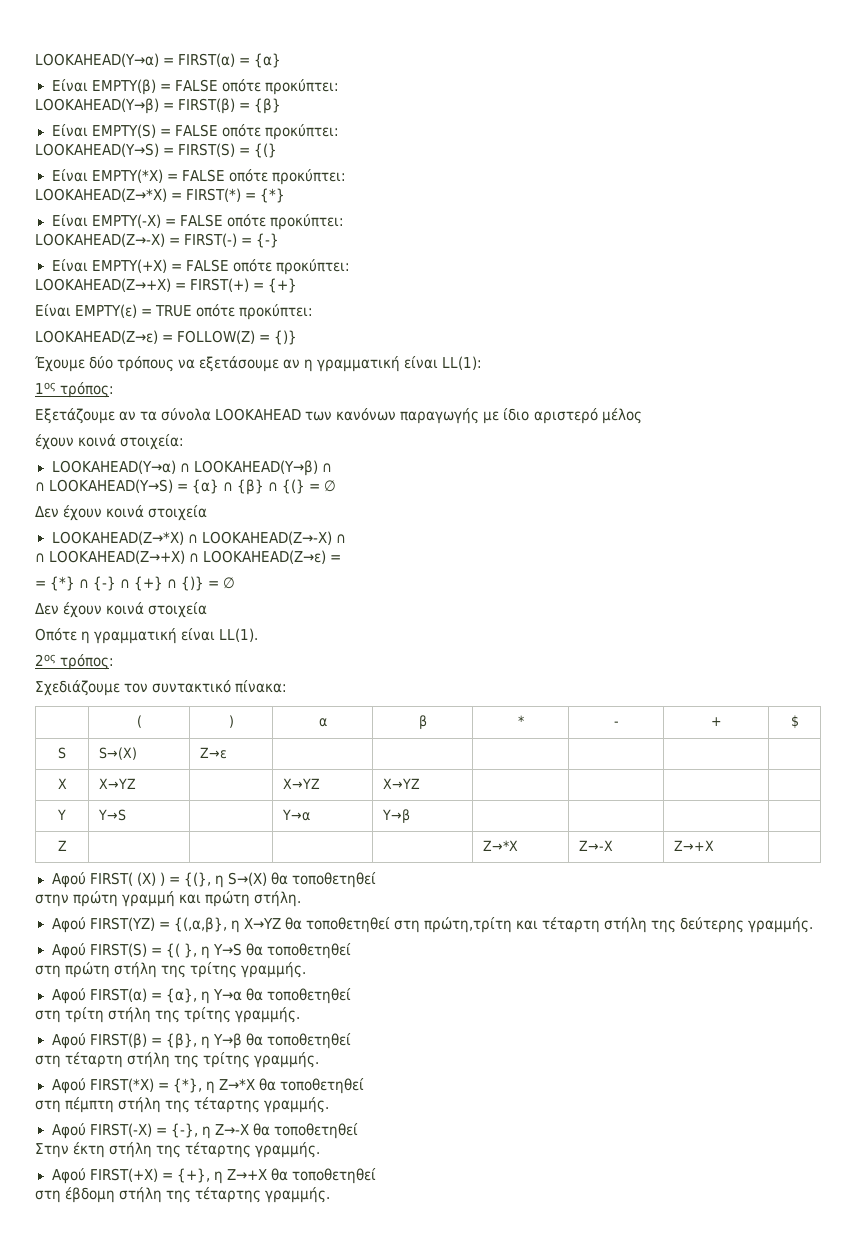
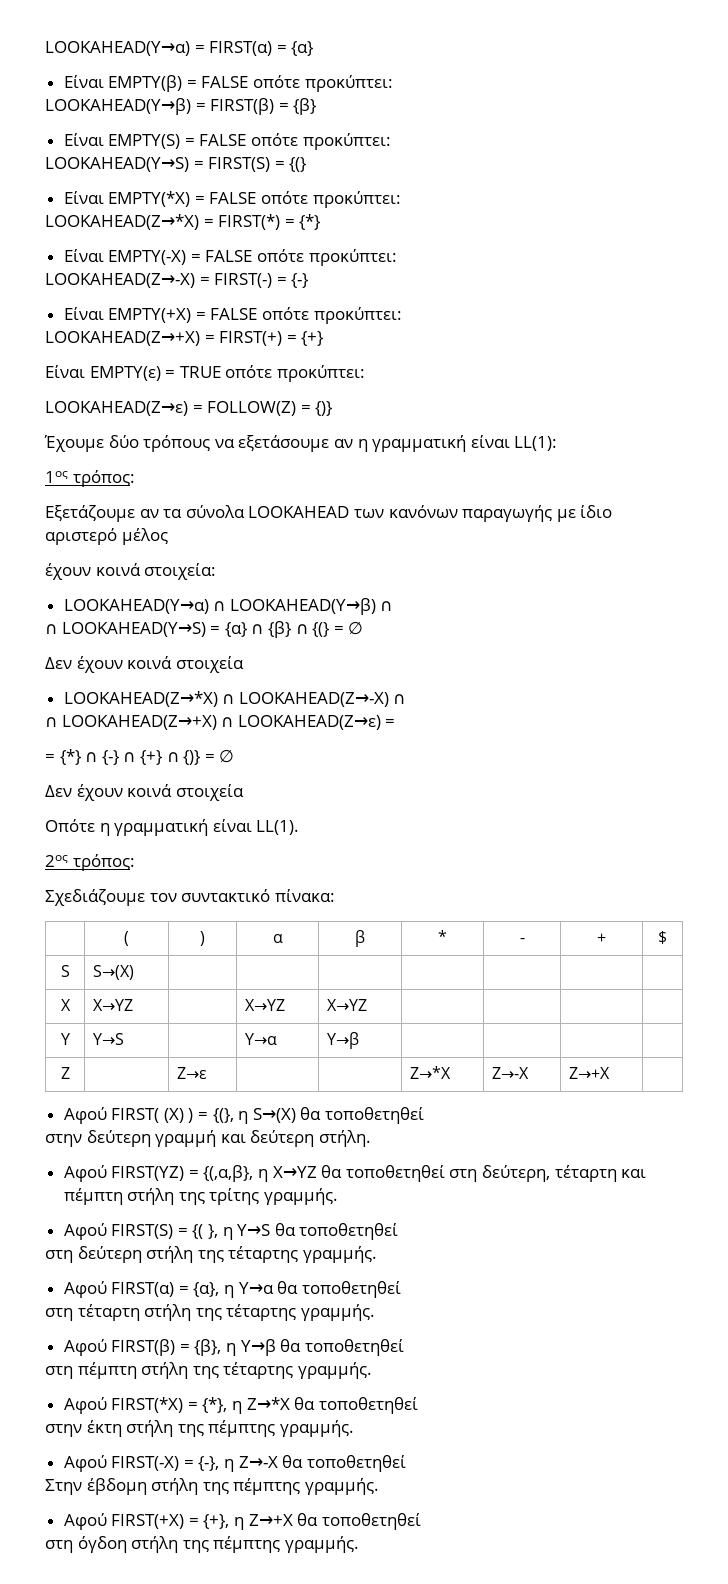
[200,747,228,759] Z→ε -> (135, 972) none
(67, 845) none -> [177,1067,208,1079] Z→ε
[73,891,119,907] πρώτη -> [86,1130,151,1147] δεύτερη
[205,891,251,907] πρώτη -> [250,1130,315,1147] δεύτερη
[423,917,745,933] πρώτη,τρίτη και τέταρτη στήλη της δεύτερης -> [482,1165,647,1182] [63,1188,260,1205] δεύτερη, τέταρτη και πέμπτη στήλη της τρίτης
[65,962,238,978] πρώτη στήλη της τρίτης -> [77,1246,299,1263] δεύτερη στήλη της τέταρτης
[65,1007,232,1023] τρίτη στήλη της τρίτης -> [77,1304,297,1321] τέταρτη στήλη της τέταρτης
[65,1052,251,1068] τέταρτη στήλη της τρίτης -> [77,1362,294,1379] πέμπτη στήλη της τέταρτης
[35,1097,261,1113] στη πέμπτη στήλη της τέταρτης -> [45,1420,276,1437] στην έκτη στήλη της πέμπτης
[73,1142,252,1158] έκτη στήλη της τέταρτης -> [86,1478,301,1495] έβδομη στήλη της πέμπτης
[65,1187,262,1203] έβδομη στήλη της τέταρτης -> [77,1536,281,1553] όγδοη στήλη της πέμπτης

